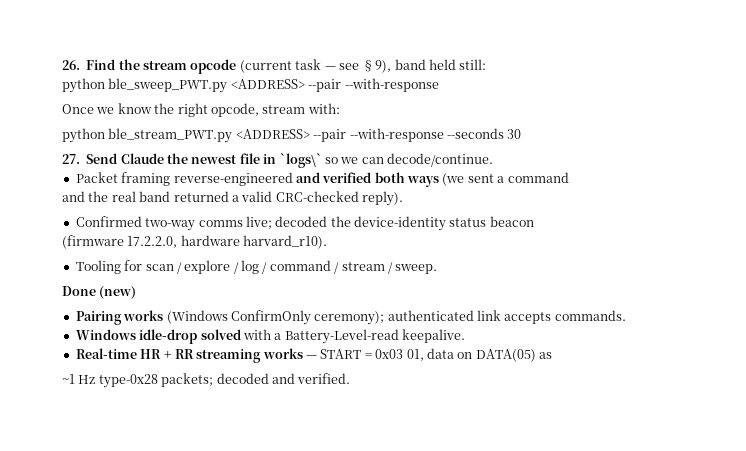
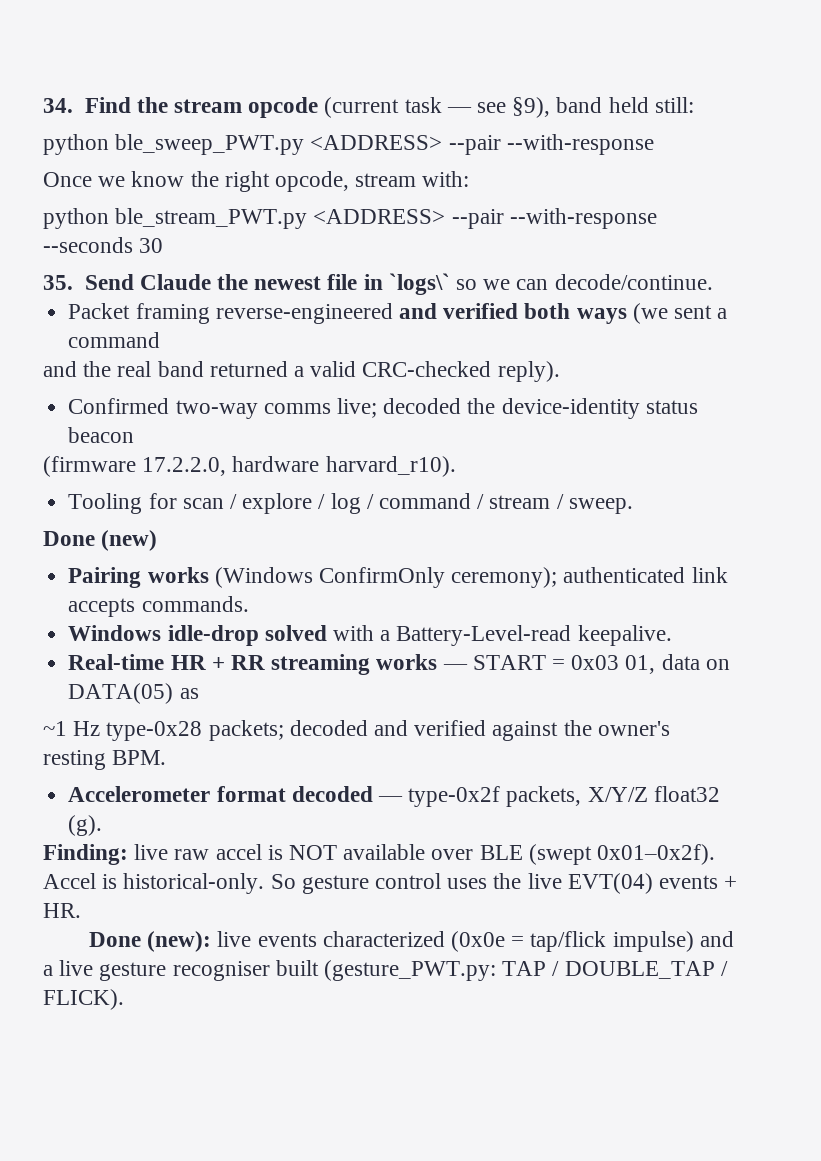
[62,60,80,70] 26. -> [43,98,73,113] 34.
[62,154,80,164] 27. -> [43,275,73,290] 35.
[297,373,351,384] verified. -> [414,720,670,741] [43,750,167,770] [68,786,720,807] [68,815,103,836] [43,844,716,865] [43,873,738,894] [43,903,81,918] [88,931,734,952] [43,960,728,981] [43,989,124,1010] verified against the owner's resting BPM. // Accelerometer format decoded — type-0x2f packets, X/Y/Z float32 (g). // Finding: live raw accel is NOT available over BLE (swept 0x01–0x2f). Accel is historical-only. So gesture control uses the live EVT(04) events + HR. // Done (new): live events characterized (0x0e = tap/flick impulse) and a live gesture recogniser built (gesture_PWT.py: TAP / DOUBLE_TAP / FLICK).

